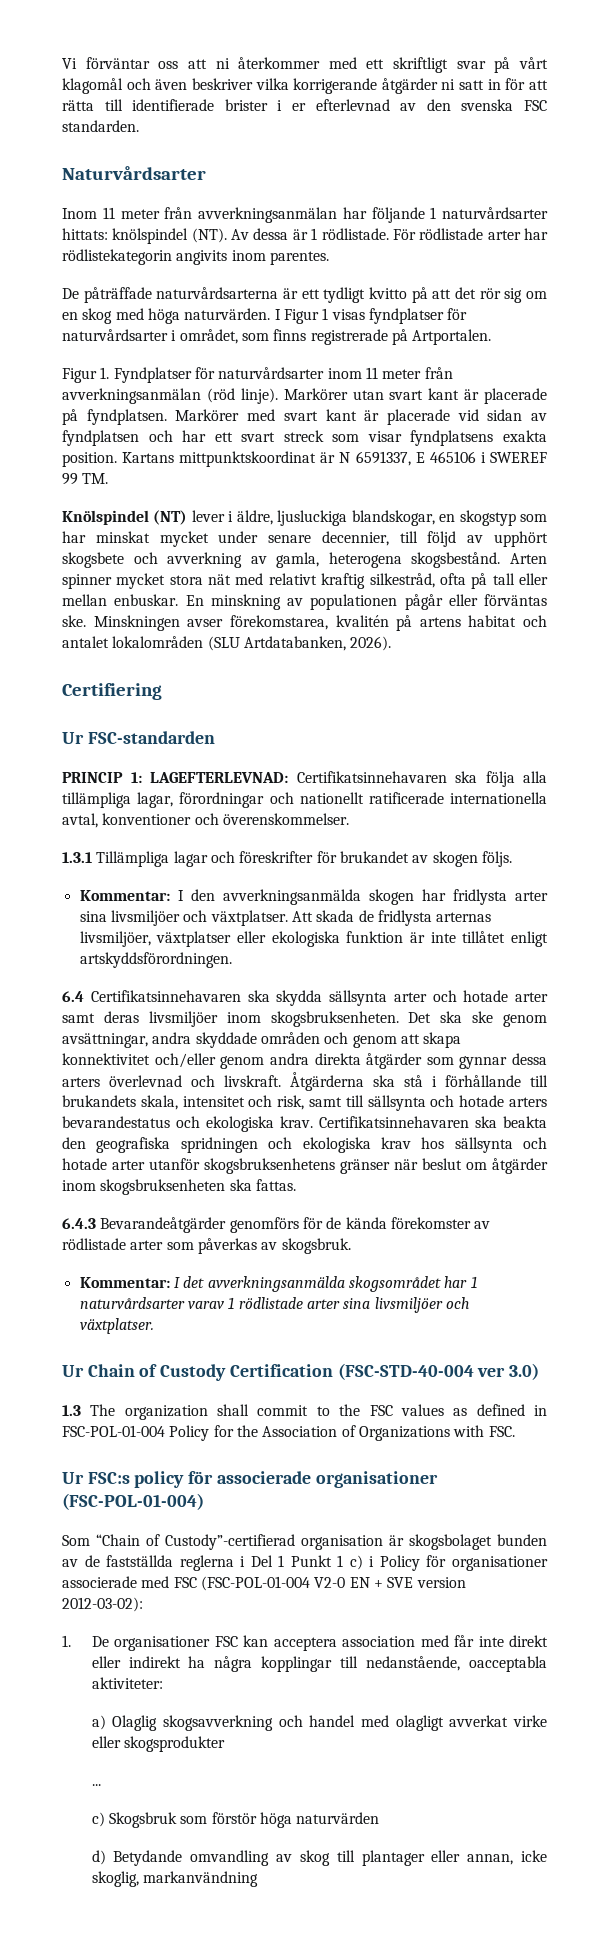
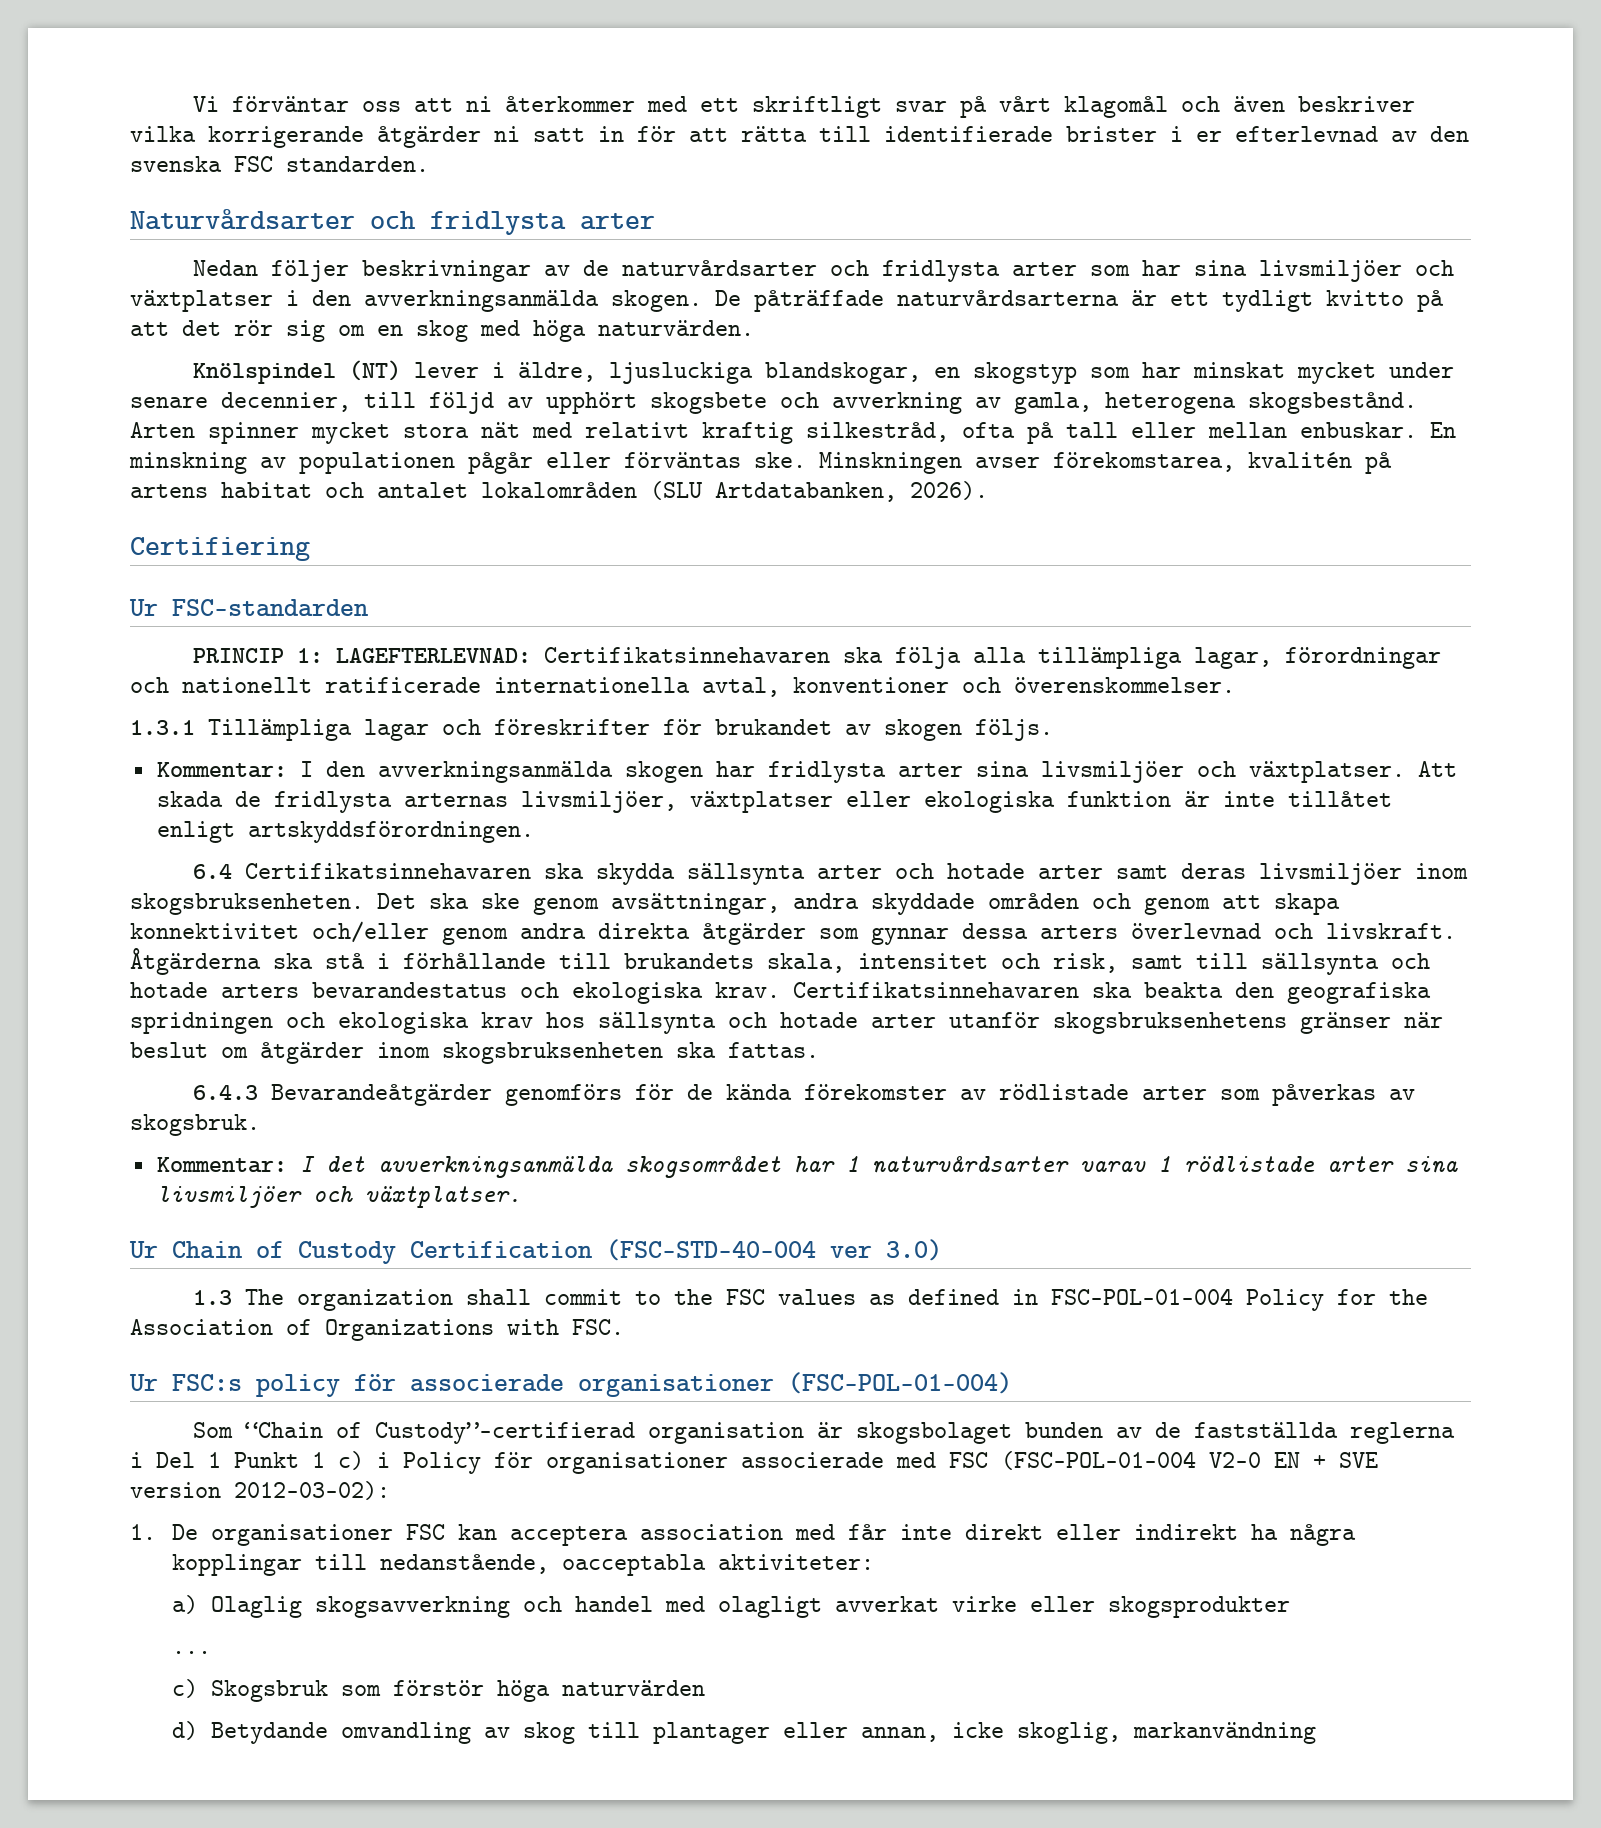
[62,207,548,223] [62,228,549,244] [62,249,329,265] // Inom 11 meter från avverkningsanmälan har följande 1 naturvårdsarter hittats: knölspindel (NT). Av dessa är 1 rödlistade. För rödlistade arter har rödlistekategorin angivits inom parentes. // -> [370,211,655,235] [192,260,1454,282] [130,290,702,312] och fridlysta arter // Nedan följer beskrivningar av de naturvårdsarter och fridlysta arter som har sina livsmiljöer och växtplatser i den avverkningsanmälda skogen.
[274,308,468,324] [62,329,492,345] [62,367,453,383] [62,388,547,404] [62,409,547,425] [62,430,547,446] [62,451,547,467] [62,473,109,485] I Figur 1 visas fyndplatser för naturvårdsarter i området, som finns registrerade på Artportalen. // Figur 1. Fyndplatser för naturvårdsarter inom 11 meter från avverkningsanmälan (röd linje). Markörer utan svart kant är placerade på fyndplatsen. Markörer med svart kant är placerade vid sidan av fyndplatsen och har ett svart streck som visar fyndplatsens exakta position. Kartans mittpunktskoordinat är N 6591337, E 465106 i SWEREF 99 TM. -> (754, 328) none

